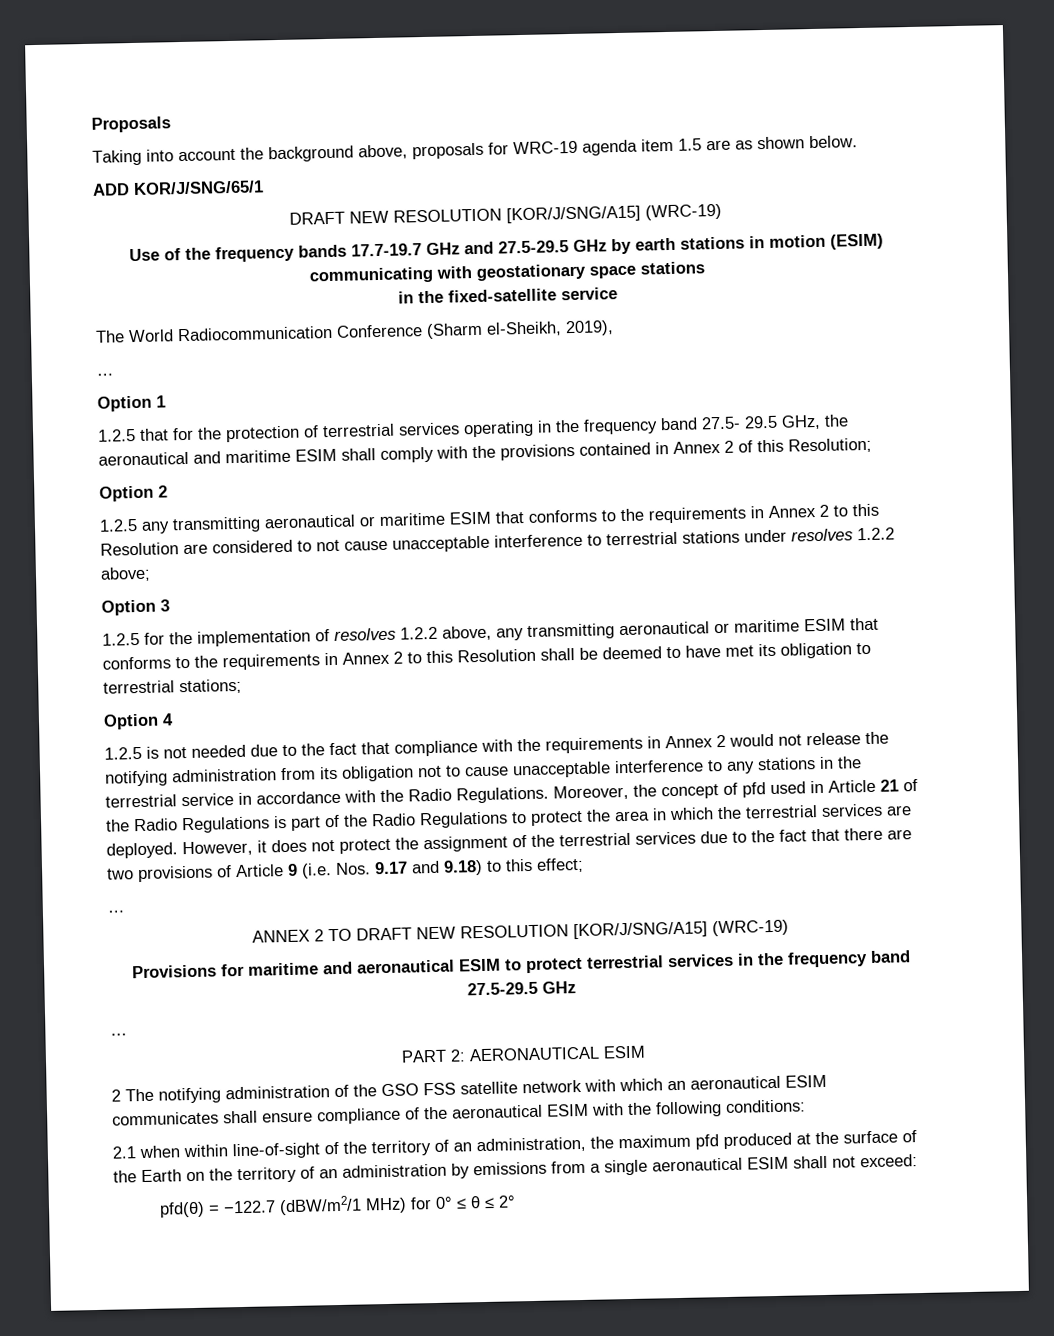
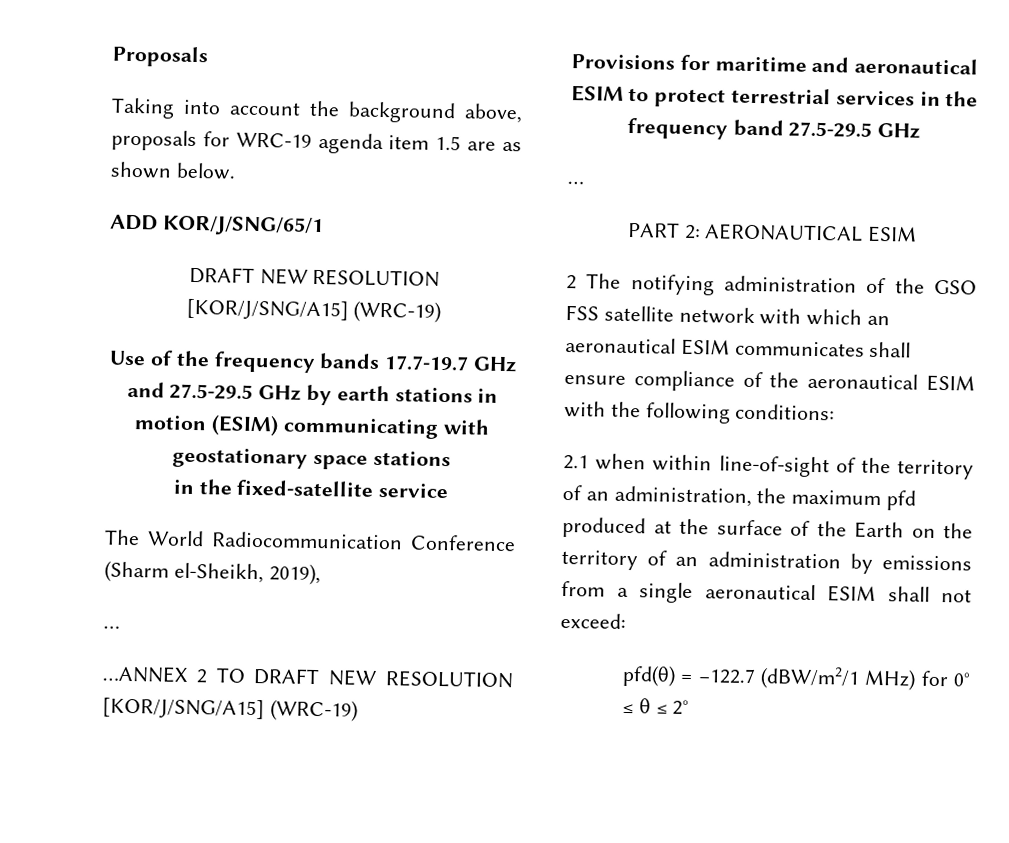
[97,395,166,412] [98,414,849,443] [98,437,872,466] [99,485,168,502] [99,503,879,534] [100,527,895,556] [100,566,151,582] [101,599,170,616] [102,617,879,647] [102,642,871,671] [103,678,242,695] [103,713,174,730] [104,731,889,760] [105,756,862,787] [105,778,918,808] [106,803,912,834] [106,827,912,859] [107,857,584,883] [107,910,125,913] [252,929,310,943] Option 1 // 1.2.5 that for the protection of terrestrial services operating in the frequency band 27.5- 29.5 GHz, the aeronautical and maritime ESIM shall comply with the provisions contained in Annex 2 of this Resolution; // Option 2 // 1.2.5 any transmitting aeronautical or maritime ESIM that conforms to the requirements in Annex 2 to this Resolution are considered to not cause unacceptable interference to terrestrial stations under resolves 1.2.2 above; // Option 3 // 1.2.5 for the implementation of resolves 1.2.2 above, any transmitting aeronautical or maritime ESIM that conforms to the requirements in Annex 2 to this Resolution shall be deemed to have met its obligation to terrestrial stations; // Option 4 // 1.2.5 is not needed due to the fact that compliance with the requirements in Annex 2 would not release the notifying administration from its obligation not to cause unacceptable interference to any stations in the terrestrial service in accordance with the Radio Regulations. Moreover, the concept of pfd used in Article 21 of the Radio Regulations is part of the Radio Regulations to protect the area in which the terrestrial services are deployed. However, it does not protect the assignment of the terrestrial services due to the fact that there are two provisions of Article 9 (i.e. Nos. 9.17 and 9.18) to this effect; // … // ANNEX -> [102,665,189,683] …ANNEX

